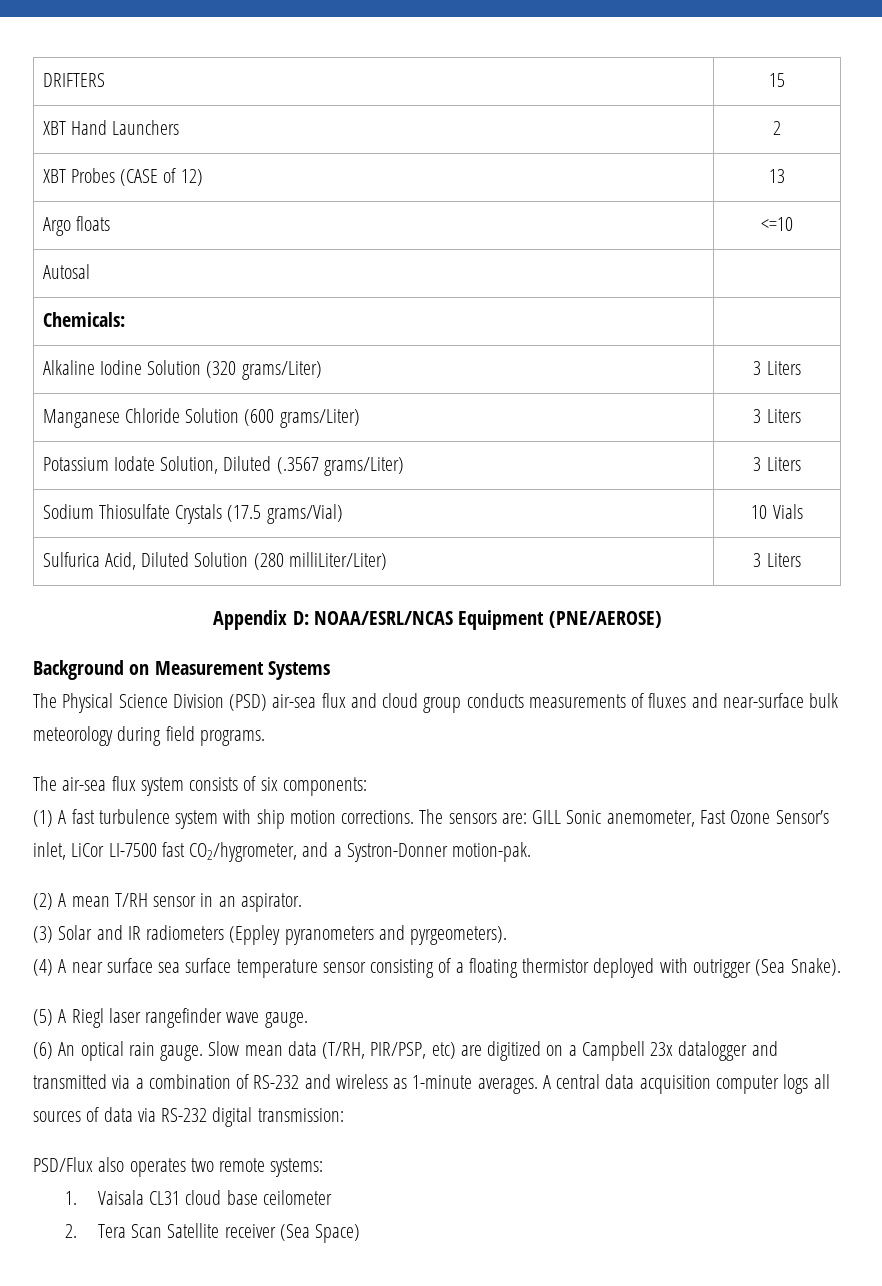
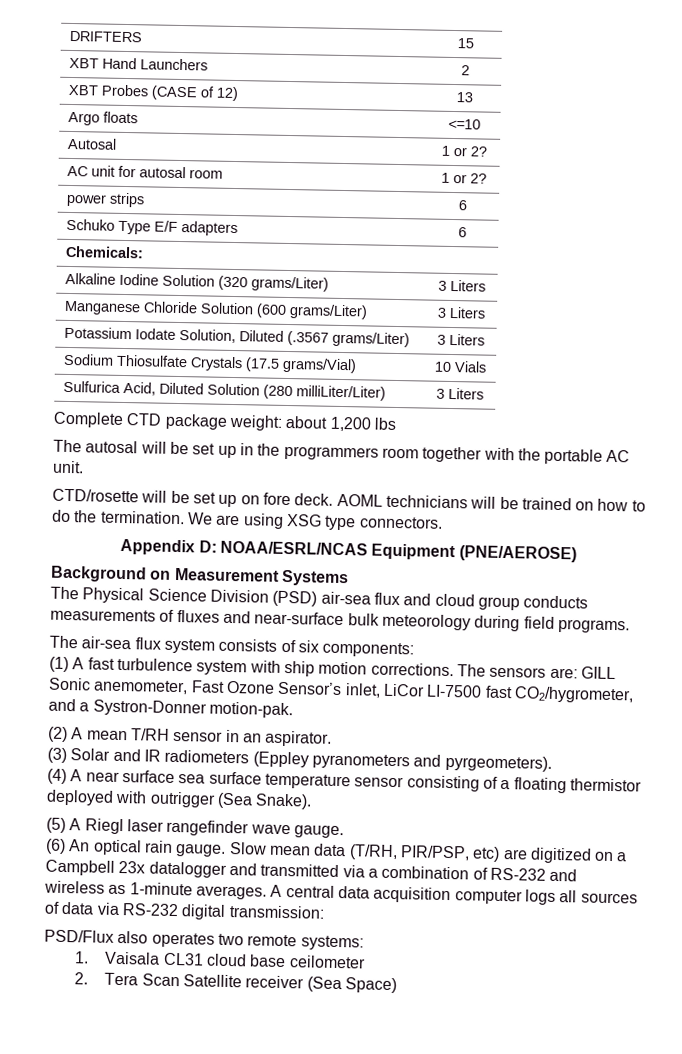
(90, 271) none -> [440,145,487,157] [66,165,223,179] [440,172,487,184] [65,192,145,208] [458,200,468,211] [65,218,238,237] [458,227,467,238] 1 or 2? // AC unit for autosal room | 1 or 2? // power strips | 6 // Schuko Type E/F adapters | 6
(801, 560) none -> [53,411,397,432] [53,439,631,465] [52,460,84,474] [52,488,646,512] [52,509,443,531] // Complete CTD package weight: about 1,200 lbs // The autosal will be set up in the programmers room together with the portable AC unit. // CTD/rosette will be set up on fore deck. AOML technicians will be trained on how to do the termination. We are using XSG type connectors.

